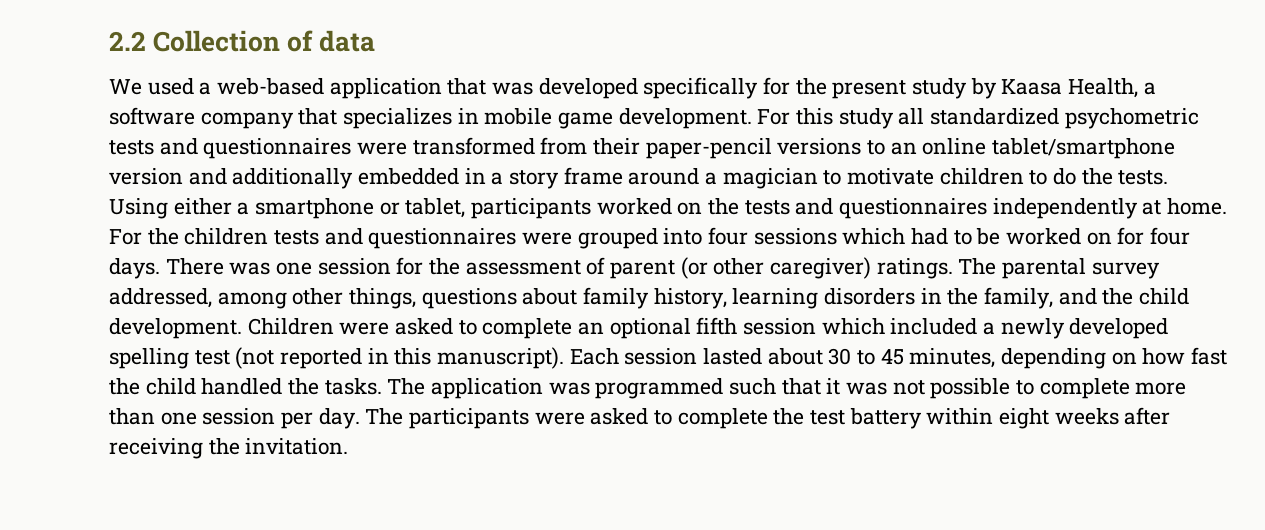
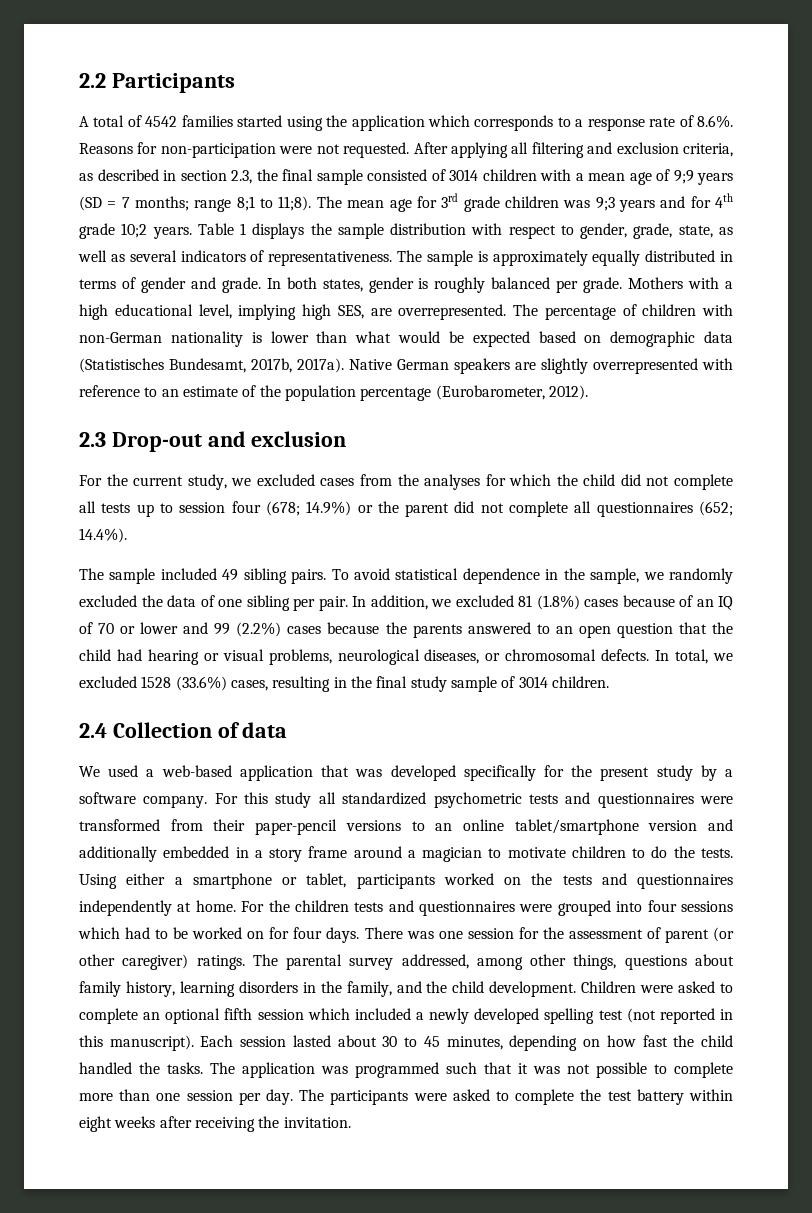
(146, 41) none -> [111,73,235,93] [79,115,733,131] [79,142,733,158] [79,169,733,185] [79,193,734,212] [79,223,733,239] [78,250,734,266] [79,277,733,293] [79,304,733,320] [79,331,733,347] [79,358,733,374] [79,385,588,401] [79,431,347,452] [79,474,733,490] [79,501,733,517] [79,528,127,543] [79,568,734,584] [79,595,733,611] [79,622,733,638] [79,649,733,665] [79,676,609,692] [79,723,107,738] Participants // A total of 4542 families started using the application which corresponds to a response rate of 8.6%. Reasons for non-participation were not requested. After applying all filtering and exclusion criteria, as described in section 2.3, the final sample consisted of 3014 children with a mean age of 9;9 years (SD = 7 months; range 8;1 to 11;8). The mean age for 3rd grade children was 9;3 years and for 4th grade 10;2 years. Table 1 displays the sample distribution with respect to gender, grade, state, as well as several indicators of representativeness. The sample is approximately equally distributed in terms of gender and grade. In both states, gender is roughly balanced per grade. Mothers with a high educational level, implying high SES, are overrepresented. The percentage of children with non-German nationality is lower than what would be expected based on demographic data (Statistisches Bundesamt, 2017b, 2017a). Native German speakers are slightly overrepresented with reference to an estimate of the population percentage (Eurobarometer, 2012). // 2.3 Drop-out and exclusion // For the current study, we excluded cases from the analyses for which the child did not complete all tests up to session four (678; 14.9%) or the parent did not complete all questionnaires (652; 14.4%). // The sample included 49 sibling pairs. To avoid statistical dependence in the sample, we randomly excluded the data of one sibling per pair. In addition, we excluded 81 (1.8%) cases because of an IQ of 70 or lower and 99 (2.2%) cases because the parents answered to an open question that the child had hearing or visual problems, neurological diseases, or chromosomal defects. In total, we excluded 1528 (33.6%) cases, resulting in the final study sample of 3014 children. // 2.4
[1001,78,1156,98] [109,107,752,129] Kaasa Health, a software company that specializes in mobile game development. -> [724,769,733,777] [79,792,208,808] a software company.

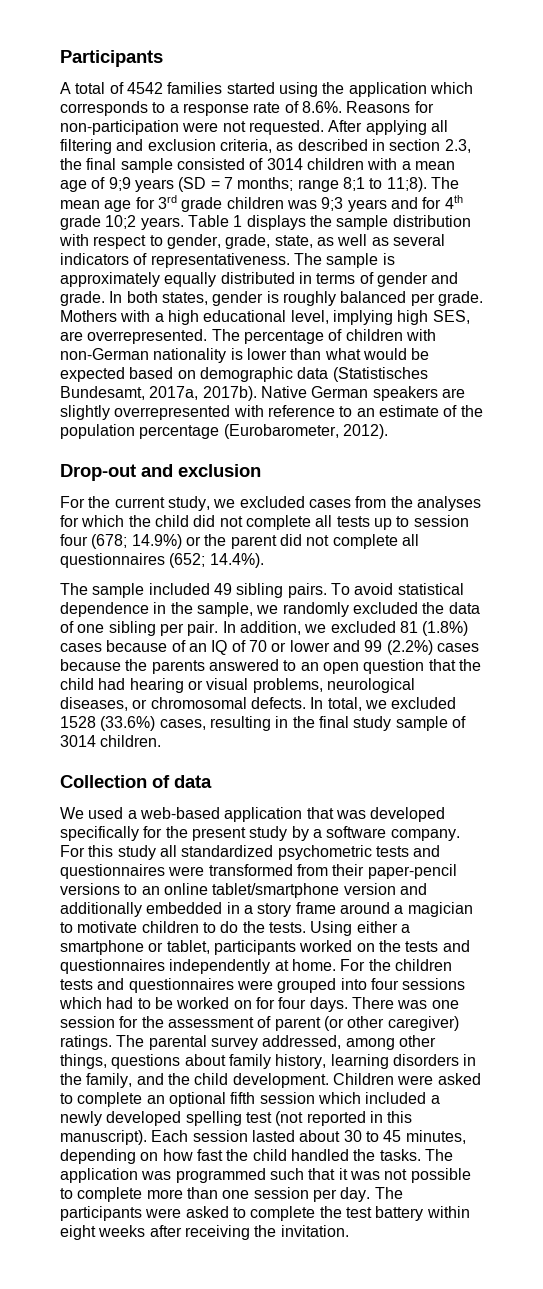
[79,73,106,88] 2.2 -> (60, 58) none
[251,358,344,373] 2017b, 2017a). -> [149,386,257,401] 2017a, 2017b).
[79,432,106,447] 2.3 -> (388, 431) none
[79,723,107,738] 2.4 -> (162, 741) none

